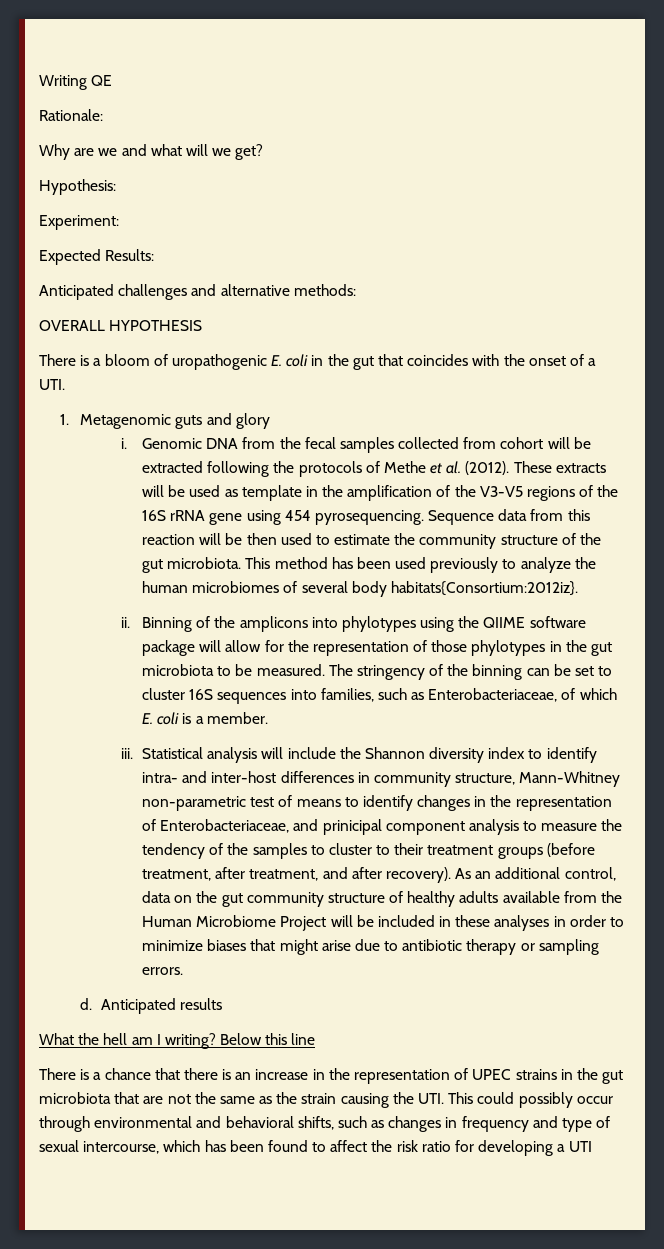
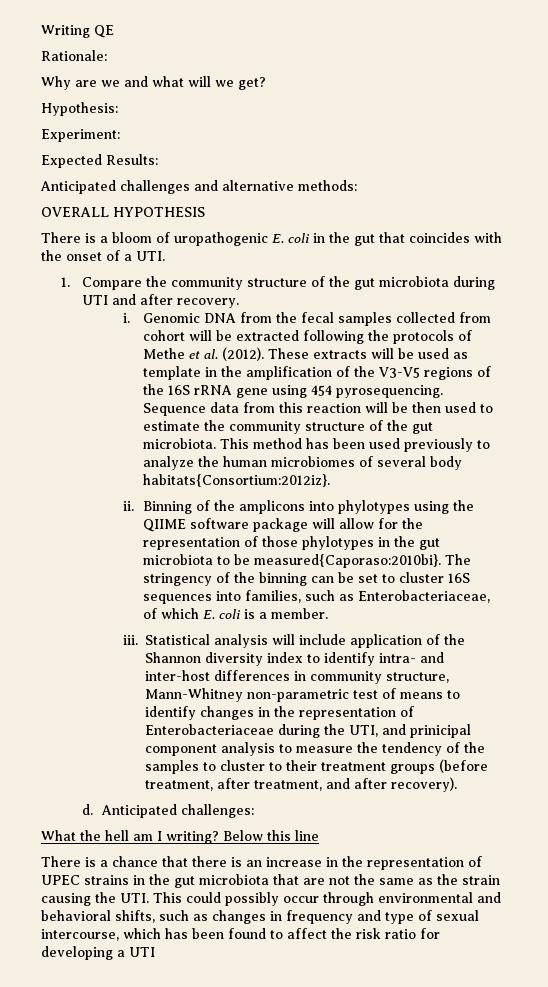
[80,413,270,429] Metagenomic guts and glory -> [81,276,495,290] [81,294,239,308] Compare the community structure of the gut microbiota during UTI and after recovery.
[256,664,325,676] measured. -> [253,554,441,568] measured{Caporaso:2010bi}.
(336, 753) none -> [349,634,440,648] application of
[160,819,290,833] Enterobacteriaceae, -> [144,724,378,738] Enterobacteriaceae during the UTI,
[455,867,616,881] [141,891,622,907] [141,915,624,931] [141,939,599,955] [141,967,183,975] As an additional control, data on the gut community structure of healthy adults available from the Human Microbiome Project will be included in these analyses in order to minimize biases that might arise due to antibiotic therapy or sampling errors. -> (457, 784) none
[179,998,222,1010] results -> [181,804,255,818] challenges:

